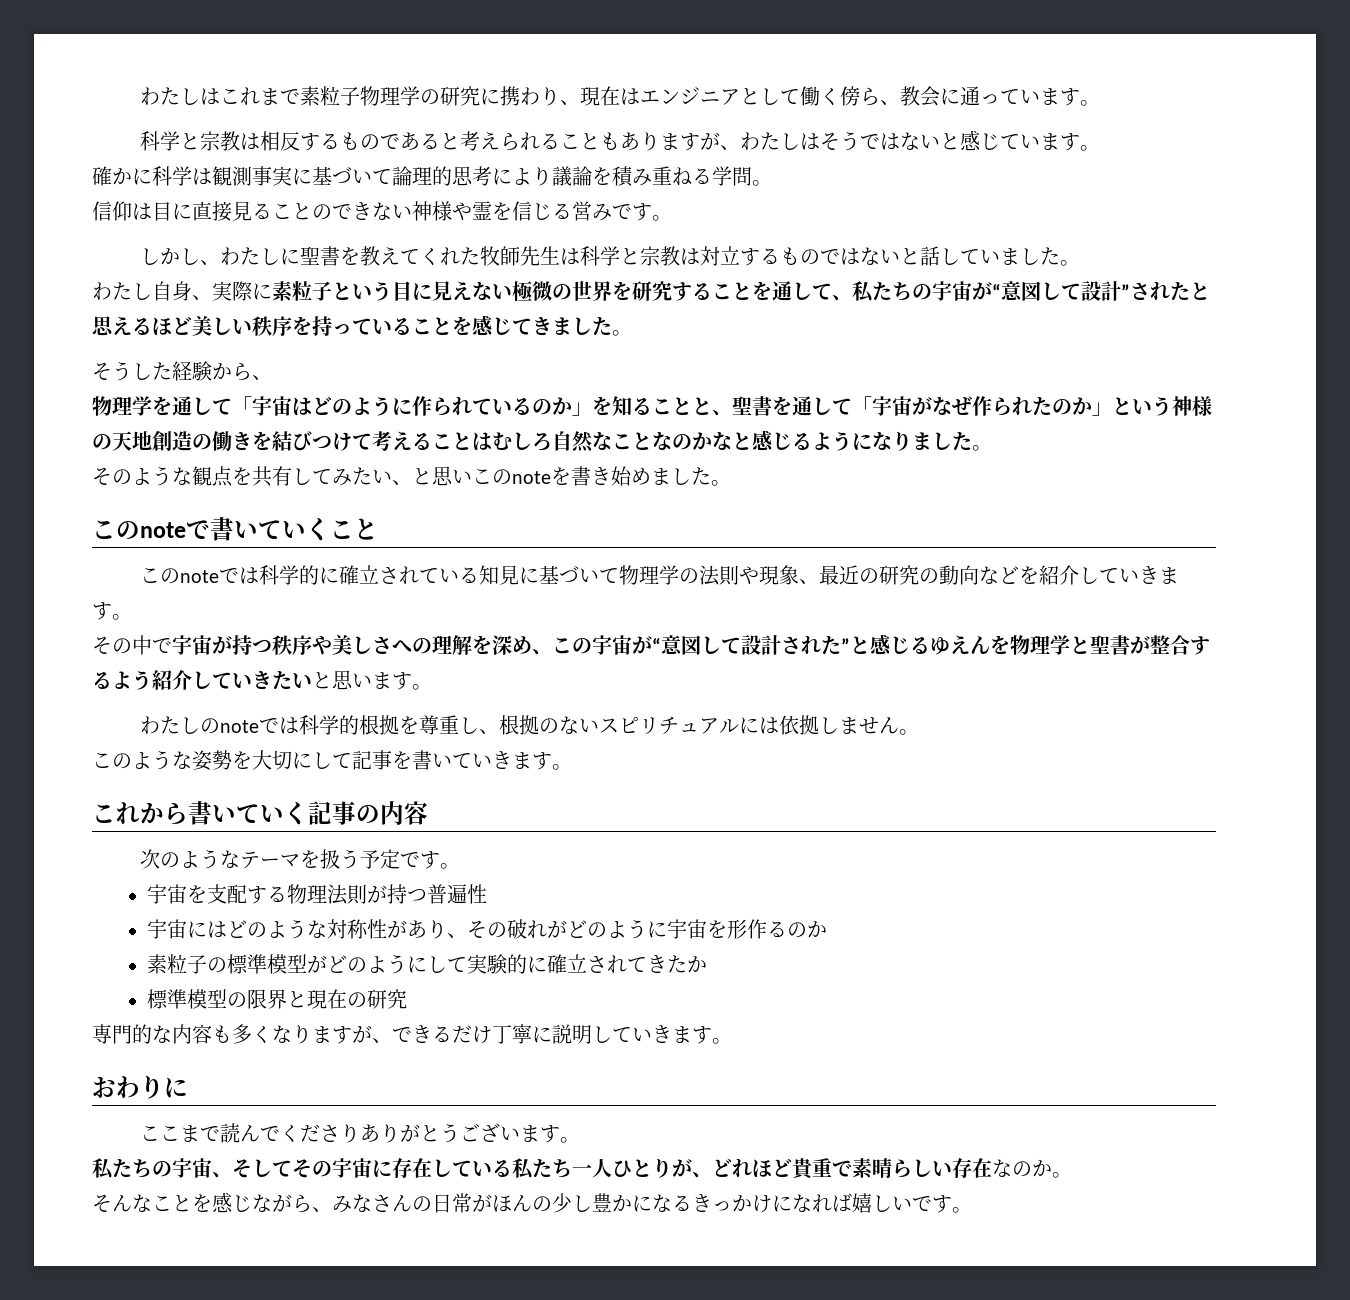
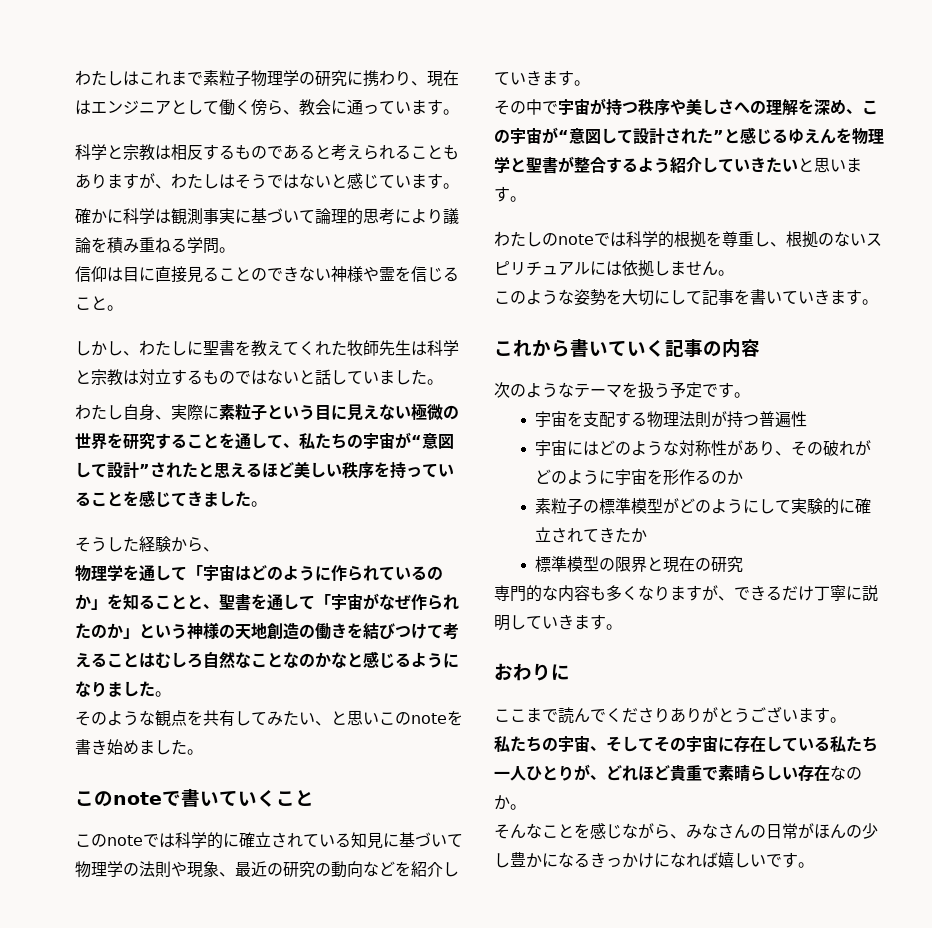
[572,201,652,221] 営みです -> [75,296,107,310] こと

